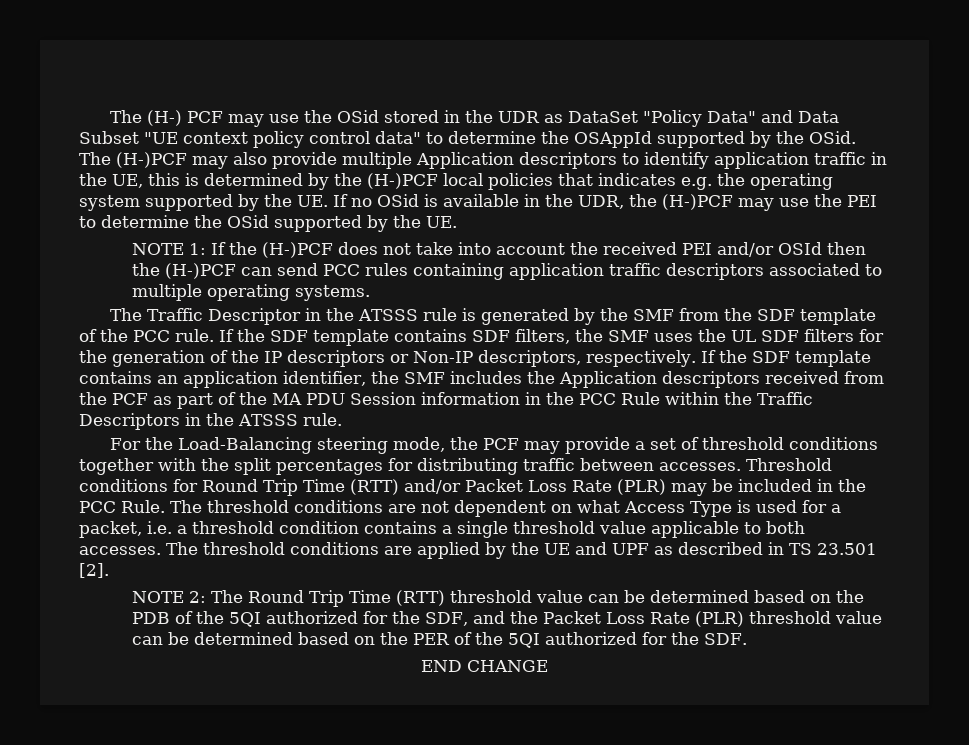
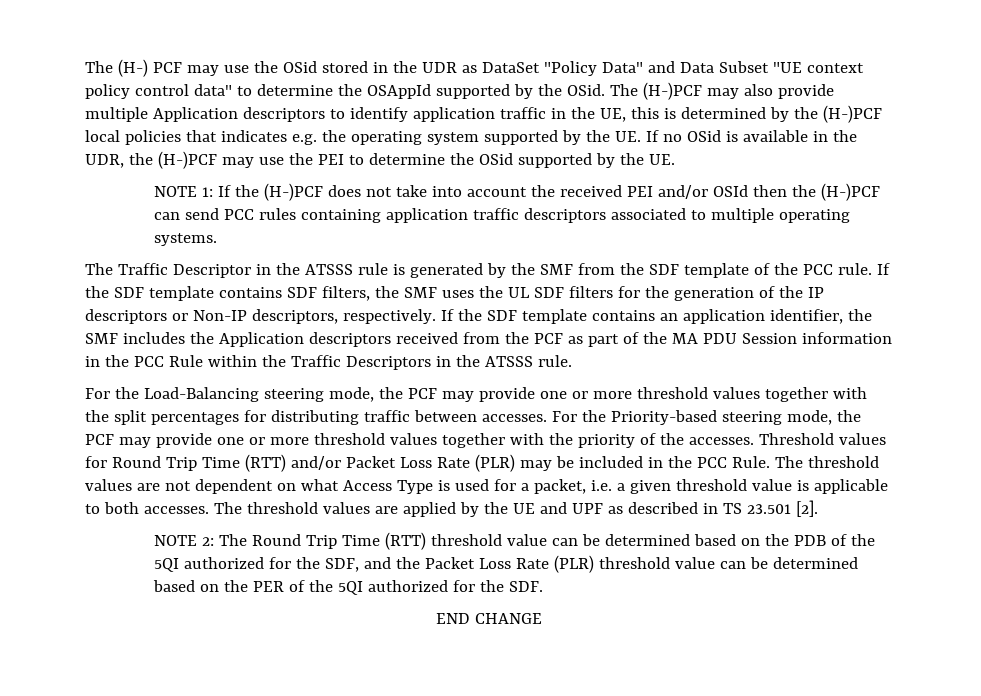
[634,437,878,450] a set of threshold conditions -> [539,387,760,399] one or more threshold values
[746,458,832,471] [79,479,168,492] Threshold conditions -> [551,410,861,425] [85,433,886,448] For the Priority-based steering mode, the PCF may provide one or more threshold values together with the priority of the accesses. Threshold values
[294,500,383,513] conditions -> [85,479,132,491] values
[192,521,646,538] threshold condition contains a single threshold value -> [629,479,809,494] given threshold value is
[290,542,379,555] conditions -> [322,502,370,514] values

